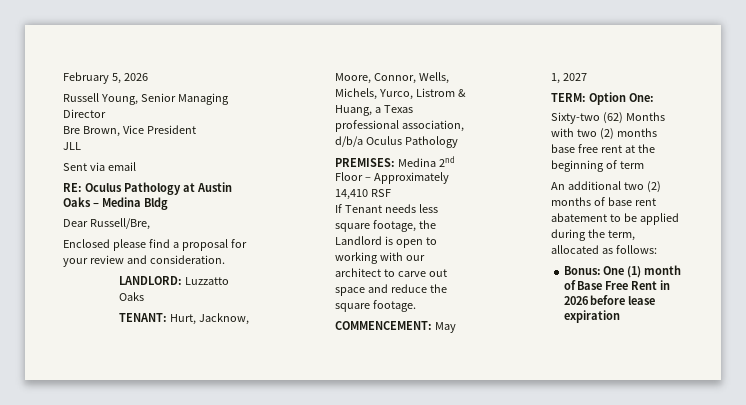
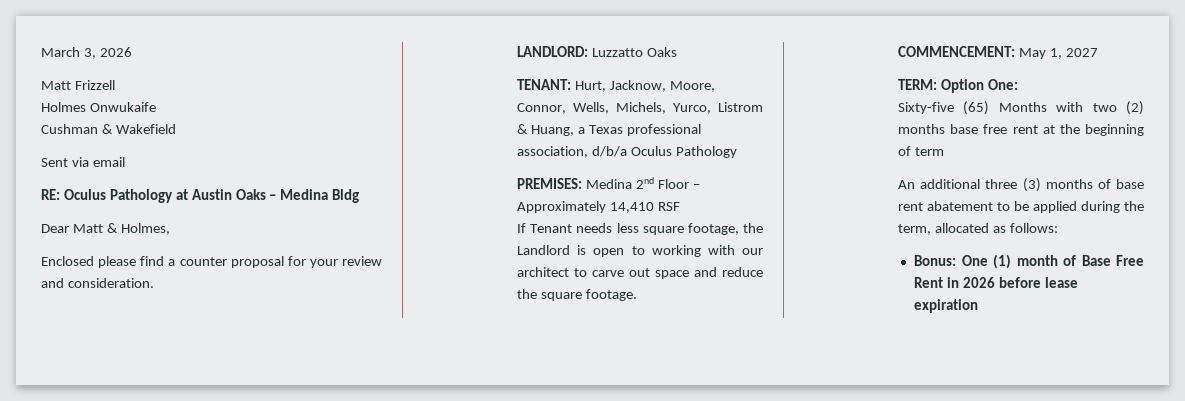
[63,72,121,84] February 5, -> [41,47,96,59] March 3,
[63,93,229,105] [63,109,106,118] [63,125,196,137] [63,142,81,150] Russell Young, Senior Managing Director // Bre Brown, Vice President // JLL -> [41,80,115,90] [41,102,156,112] [41,124,176,134] Matt Frizzell // Holmes Onwukaife // Cushman & Wakefield
[89,218,150,230] Russell/Bre, -> [72,223,170,235] Matt & Holmes,
(179, 245) none -> [179,257,227,266] counter
[551,112,624,124] Sixty-two (62) -> [898,101,990,115] Sixty-five (65)
[624,181,662,193] two (2) -> [985,178,1041,192] three (3)

